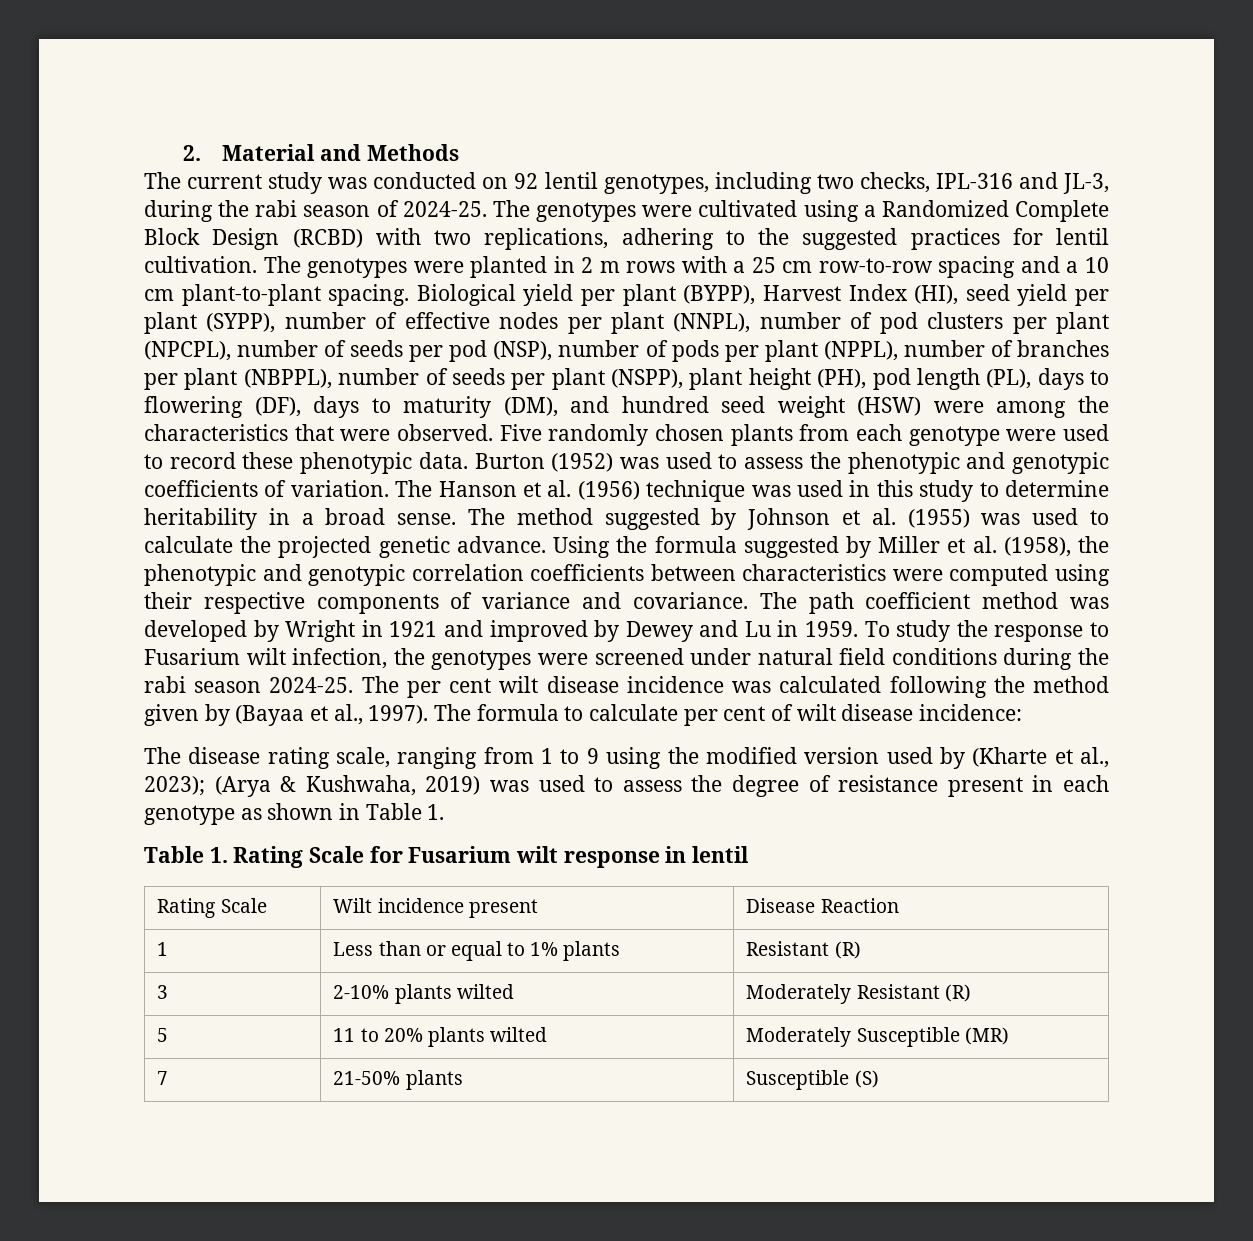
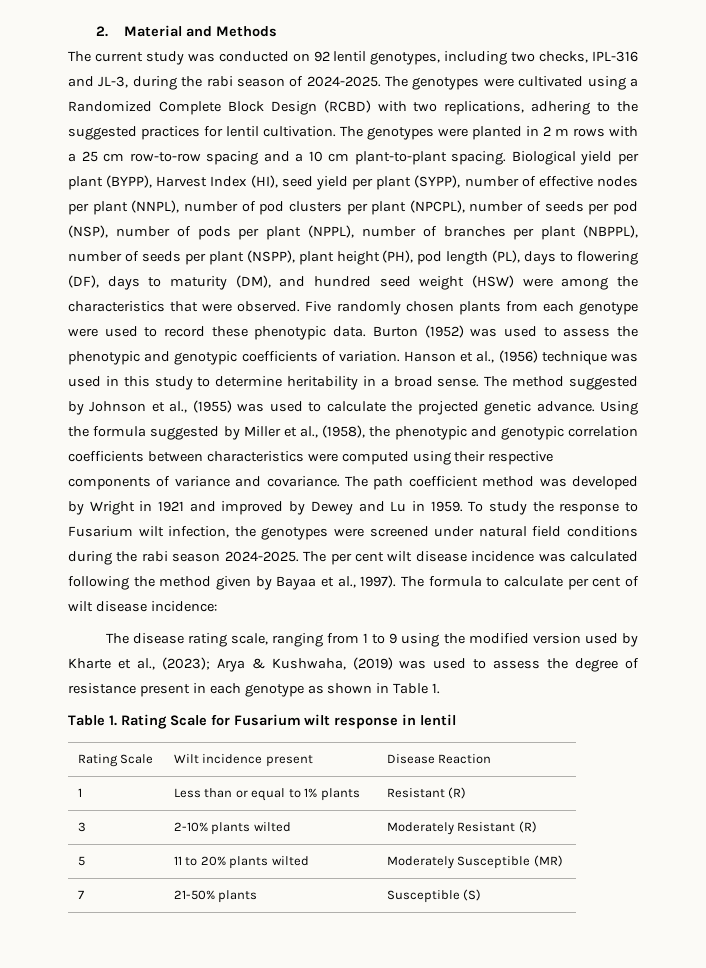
[402,201,487,217] 2024-25. -> [306,76,381,87] 2024-2025.
[395,480,433,497] The -> (400, 356) none
[547,480,572,497] al. -> [476,351,495,363] al.,
[871,508,896,525] al. -> [169,401,188,413] al.,
[972,536,997,553] al. -> [299,426,318,438] al.,
[269,677,354,693] 2024-25. -> [224,551,299,562] 2024-2025.
[235,705,305,726] (Bayaa -> [276,576,317,590] Bayaa
[972,747,1110,768] [144,776,271,797] (Kharte et al., 2023); (Arya -> [68,657,245,672] Kharte et al., (2023); Arya
[425,776,481,795] 2019) -> [352,657,393,670] (2019)

